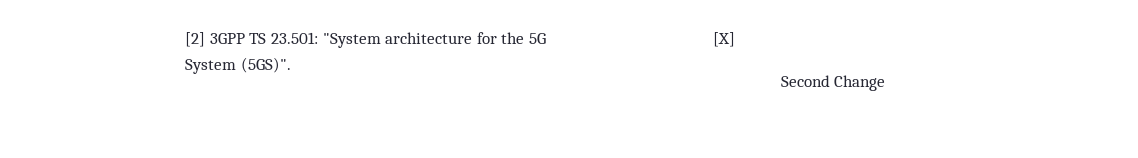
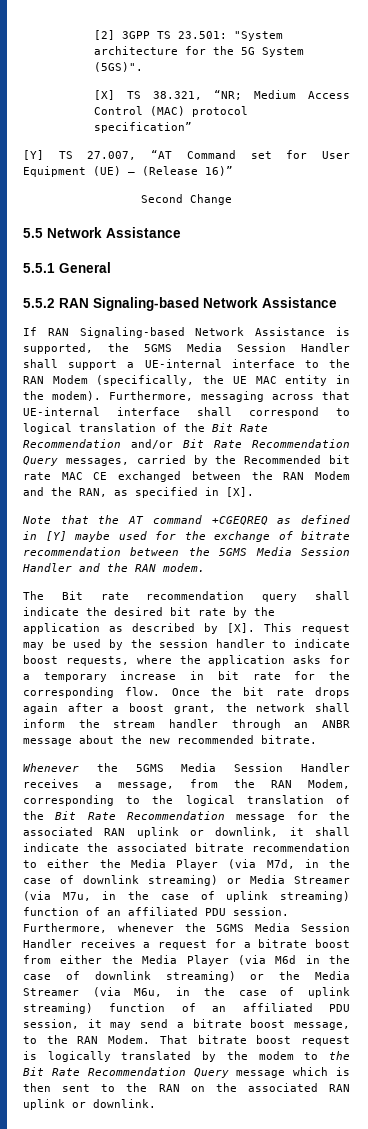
[780,75,886,91] // Second Change -> [126,90,350,100] [93,106,248,117] [93,122,192,133] [23,150,350,160] [23,166,233,177] [141,194,232,205] [23,227,181,238] [23,262,111,273] [23,297,337,311] [23,327,351,338] [23,343,350,354] [23,359,350,370] [23,375,351,386] [23,391,350,402] [23,407,350,418] [23,423,268,434] [23,439,350,449] [23,455,351,466] [23,471,350,482] [23,487,254,498] [22,515,351,525] [23,531,350,542] [23,547,350,556] [22,563,205,572] [23,591,350,602] [23,607,275,618] [23,623,350,634] [23,639,350,650] [23,655,350,666] [23,671,351,682] [23,687,350,698] [23,703,351,714] [23,719,350,730] [23,735,317,746] [23,763,351,772] [23,779,350,790] [23,795,350,806] [23,811,350,822] [23,827,350,838] [23,843,350,852] [23,859,350,870] [23,875,350,886] [23,891,351,902] [23,907,289,916] [23,923,351,933] [23,939,351,950] [23,955,350,966] [23,971,350,982] [23,987,351,998] [23,1003,350,1014] [23,1019,350,1030] [23,1035,351,1046] [23,1051,351,1062] [23,1067,350,1078] [23,1083,350,1092] [23,1099,156,1110] TS 38.321, “NR; Medium Access Control (MAC) protocol specification” // [Y] TS 27.007, “AT Command set for User Equipment (UE) – (Release 16)” // Second Change // 5.5 Network Assistance // 5.5.1 General // 5.5.2 RAN Signaling-based Network Assistance // If RAN Signaling-based Network Assistance is supported, the 5GMS Media Session Handler shall support a UE-internal interface to the RAN Modem (specifically, the UE MAC entity in the modem). Furthermore, messaging across that UE-internal interface shall correspond to logical translation of the Bit Rate Recommendation and/or Bit Rate Recommendation Query messages, carried by the Recommended bit rate MAC CE exchanged between the RAN Modem and the RAN, as specified in [X]. // Note that the AT command +CGEQREQ as defined in [Y] maybe used for the exchange of bitrate recommendation between the 5GMS Media Session Handler and the RAN modem. // The Bit rate recommendation query shall indicate the desired bit rate by the application as described by [X]. This request may be used by the session handler to indicate boost requests, where the application asks for a temporary increase in bit rate for the corresponding flow. Once the bit rate drops again after a boost grant, the network shall inform the stream handler through an ANBR message about the new recommended bitrate. // Whenever the 5GMS Media Session Handler receives a message, from the RAN Modem, corresponding to the logical translation of the Bit Rate Recommendation message for the associated RAN uplink or downlink, it shall indicate the associated bitrate recommendation to either the Media Player (via M7d, in the case of downlink streaming) or Media Streamer (via M7u, in the case of uplink streaming) function of an affiliated PDU session. Furthermore, whenever the 5GMS Media Session Handler receives a request for a bitrate boost from either the Media Player (via M6d in the case of downlink streaming) or the Media Streamer (via M6u, in the case of uplink streaming) function of an affiliated PDU session, it may send a bitrate boost message, to the RAN Modem. That bitrate boost request is logically translated by the modem to the Bit Rate Recommendation Query message which is then sent to the RAN on the associated RAN uplink or downlink.

